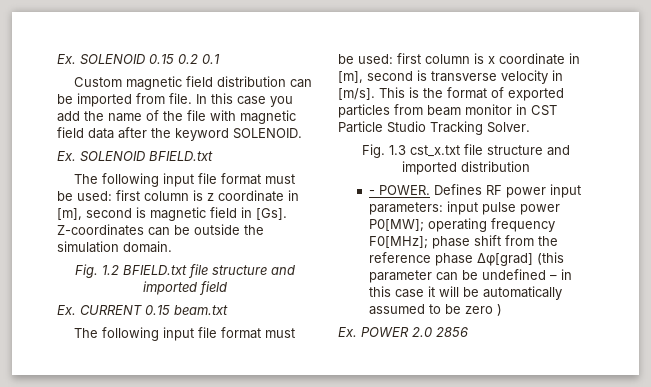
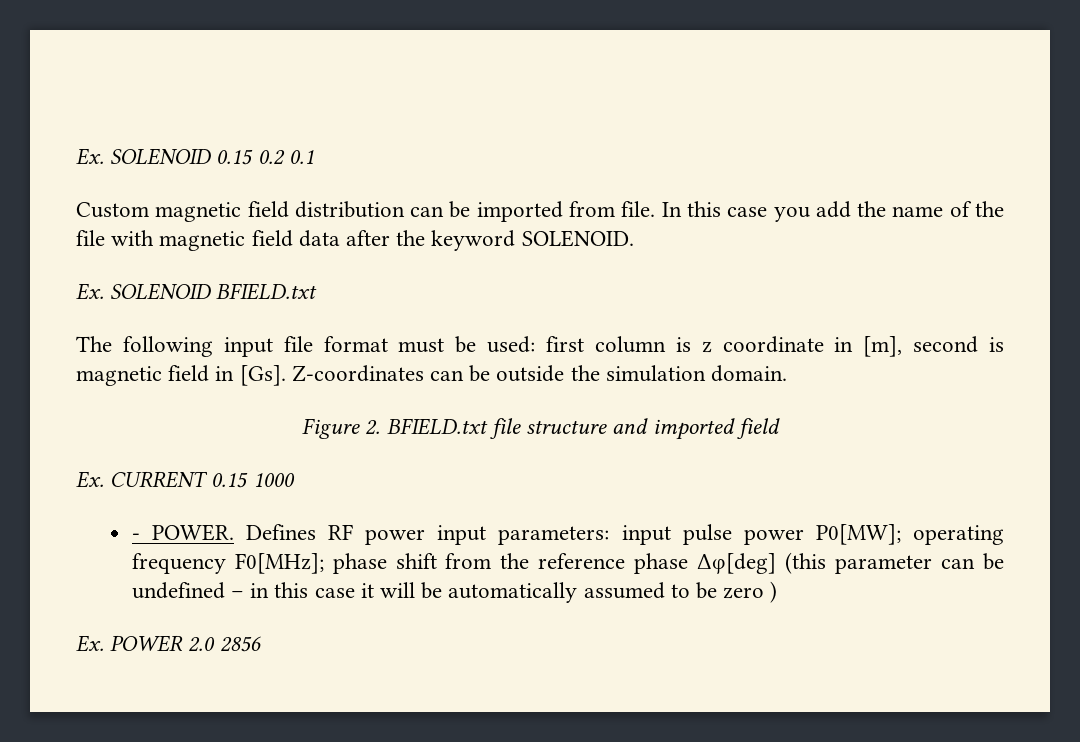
[75,264,119,278] Fig. 1.2 -> [302,418,381,439] Figure 2.
[174,305,228,315] [74,327,296,341] [338,53,580,65] [338,70,563,84] [338,87,564,101] [338,104,557,118] [338,121,530,135] [362,144,570,158] [402,161,530,175] beam.txt // The following input file format must be used: first column is x coordinate in [m], second is transverse velocity in [m/s]. This is the format of exported particles from beam monitor in CST Particle Studio Tracking Solver. // Fig. 1.3 cst_x.txt file structure and imported distribution -> [252,472,295,487] 1000
[477,253,534,266] Δφ[grad] -> [697,553,777,574] Δφ[deg]

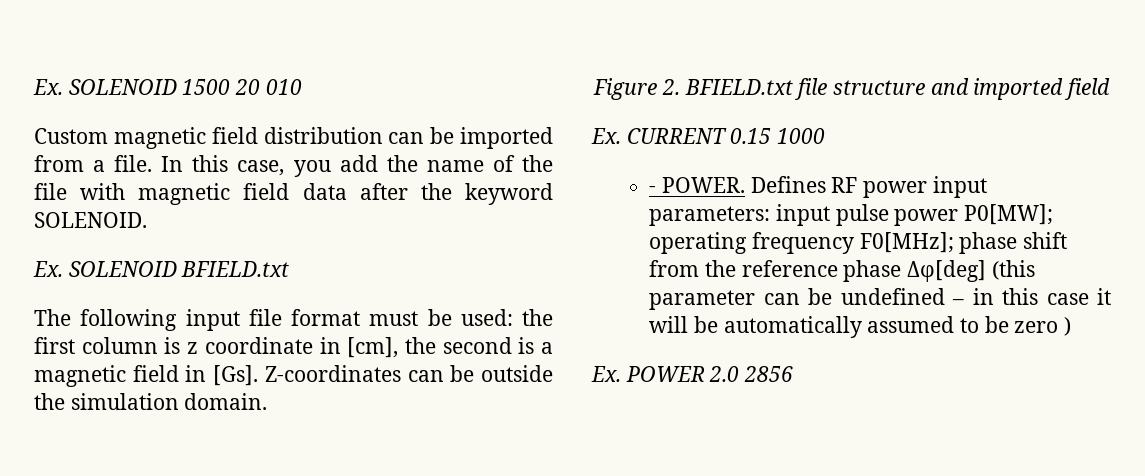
[76,148,314,165] Ex. SOLENOID 0.15 0.2 0.1 -> [33,79,302,95] Ex. SOLENOID 1500 20 010
(616, 209) none -> [93,160,106,172] a
[727,207,768,217] case -> [237,160,285,176] case,
(536, 344) none -> [522,309,553,326] the
[863,336,903,357] [m], -> [347,337,436,358] [cm], the
(1004, 344) none -> [540,342,553,354] a

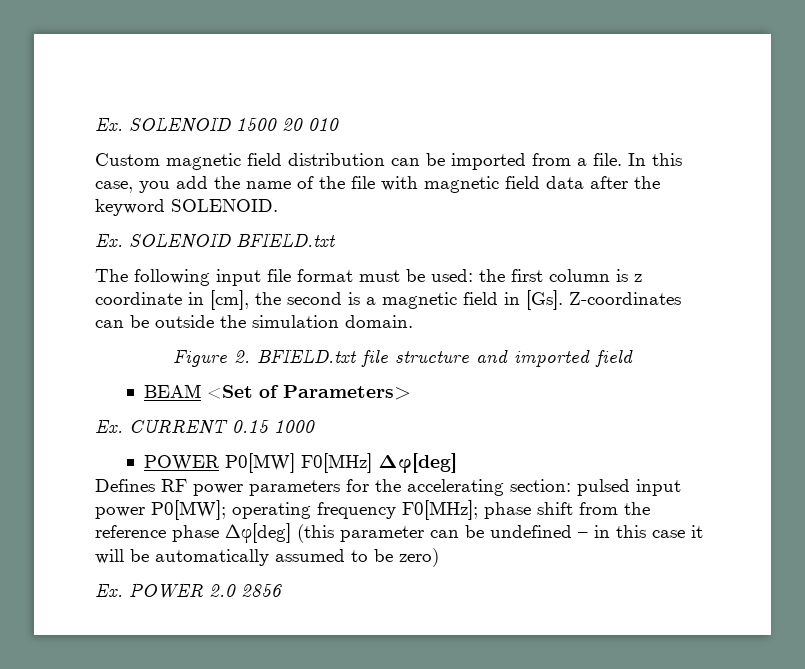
(1110, 89) none -> [144,384,412,400] // BEAM <Set of Parameters>
[649,176,987,198] [649,204,889,226] - POWER. Defines RF power input parameters: input pulse -> [144,453,458,474] [95,479,681,496] POWER P0[MW] F0[MHz] Δφ[deg] // Defines RF power parameters for the accelerating section: pulsed input
[1014,317,1072,336] zero ) -> [399,548,439,567] zero)

